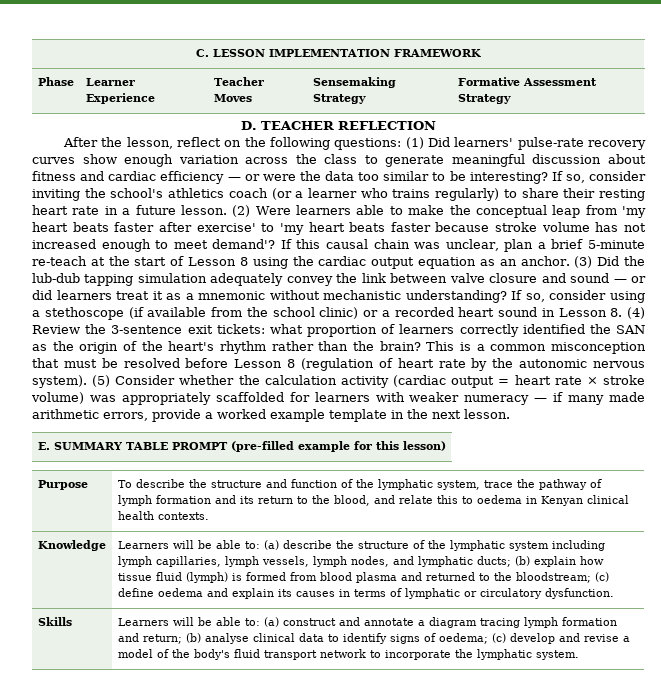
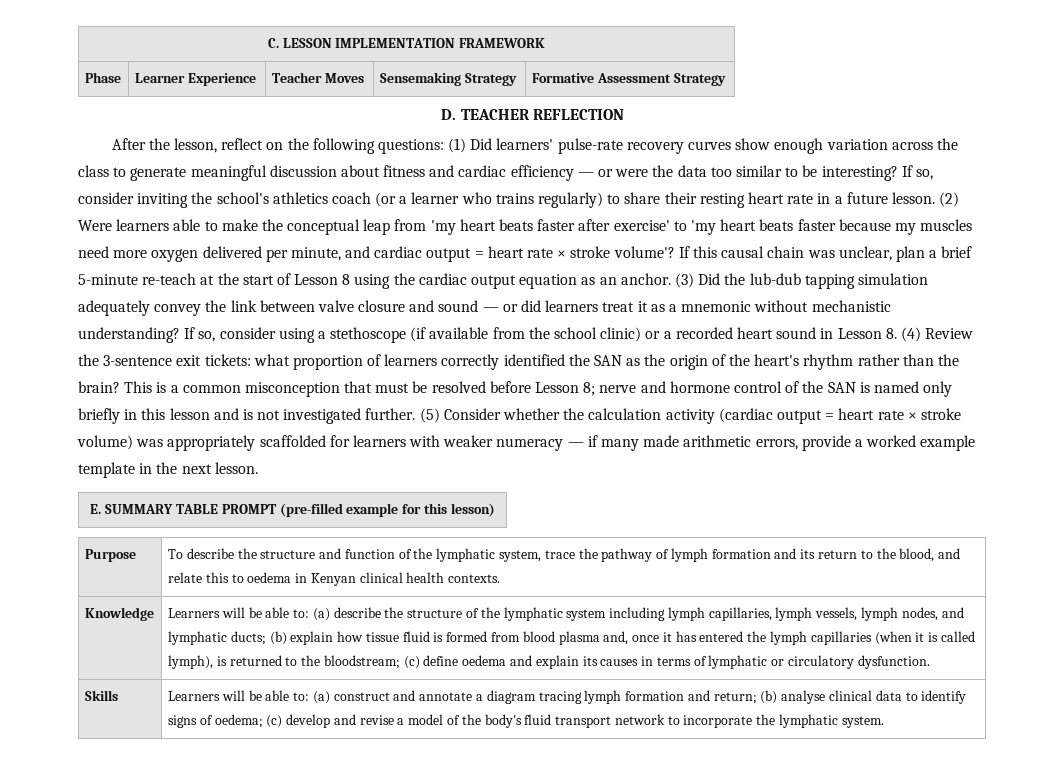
[495,222,646,232] [32,239,276,252] stroke volume has not increased enough to meet demand'? -> [894,219,973,235] [78,246,675,262] my muscles need more oxygen delivered per minute, and cardiac output = heart rate × stroke volume'?
[287,358,645,371] [32,375,87,388] 8 (regulation of heart rate by the autonomic nervous system). -> [583,381,953,397] [78,408,416,424] 8; nerve and hormone control of the SAN is named only briefly in this lesson and is not investigated further.
[185,572,228,583] (lymph) -> (430, 636) none
[400,572,422,581] and -> [603,631,975,645] [167,655,227,669] and, once it has entered the lymph capillaries (when it is called lymph), is

